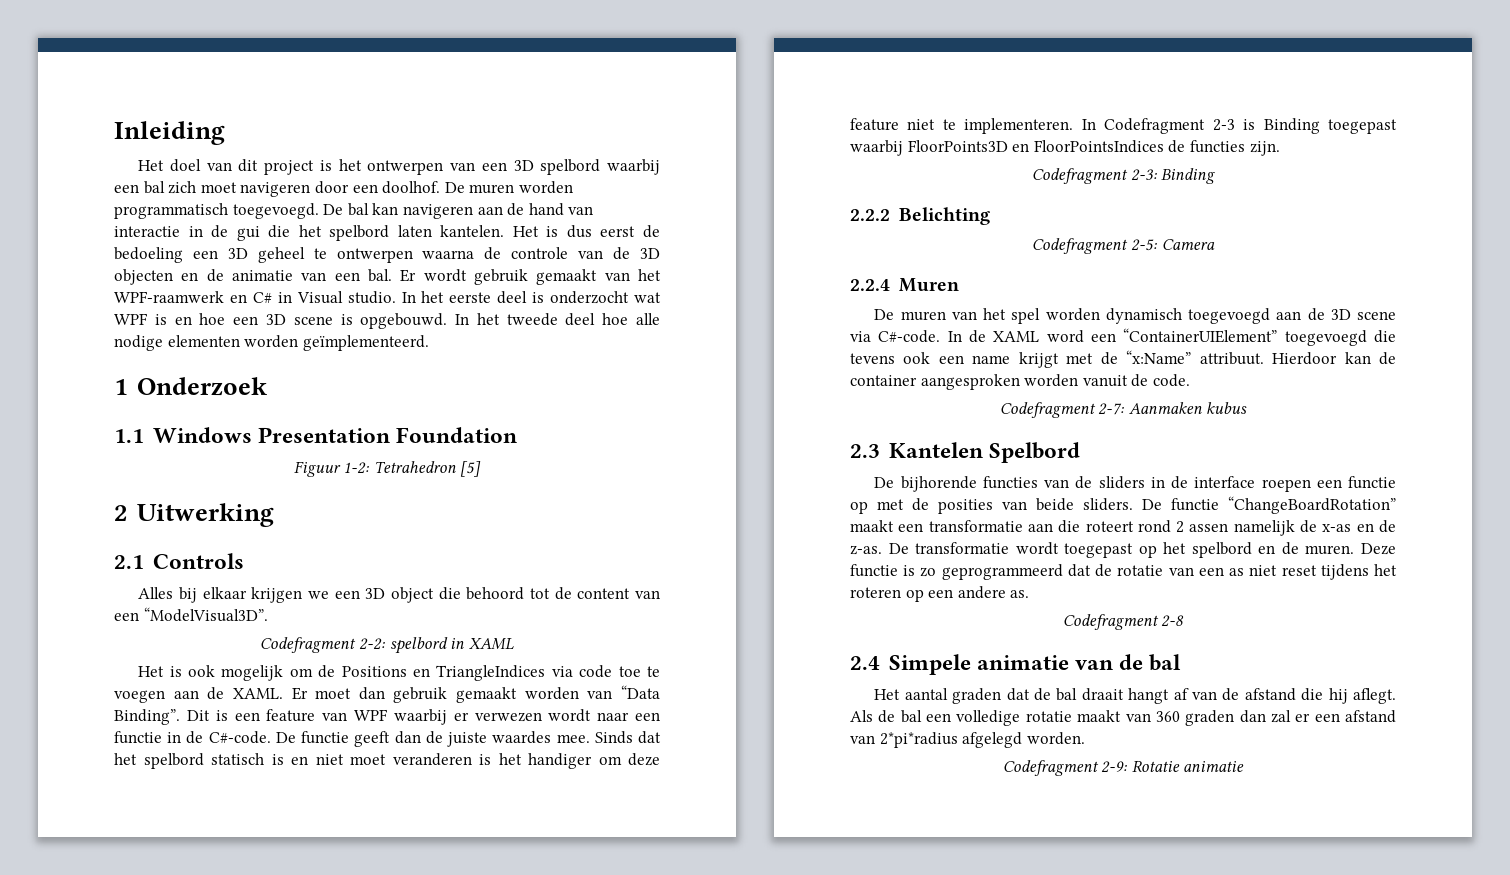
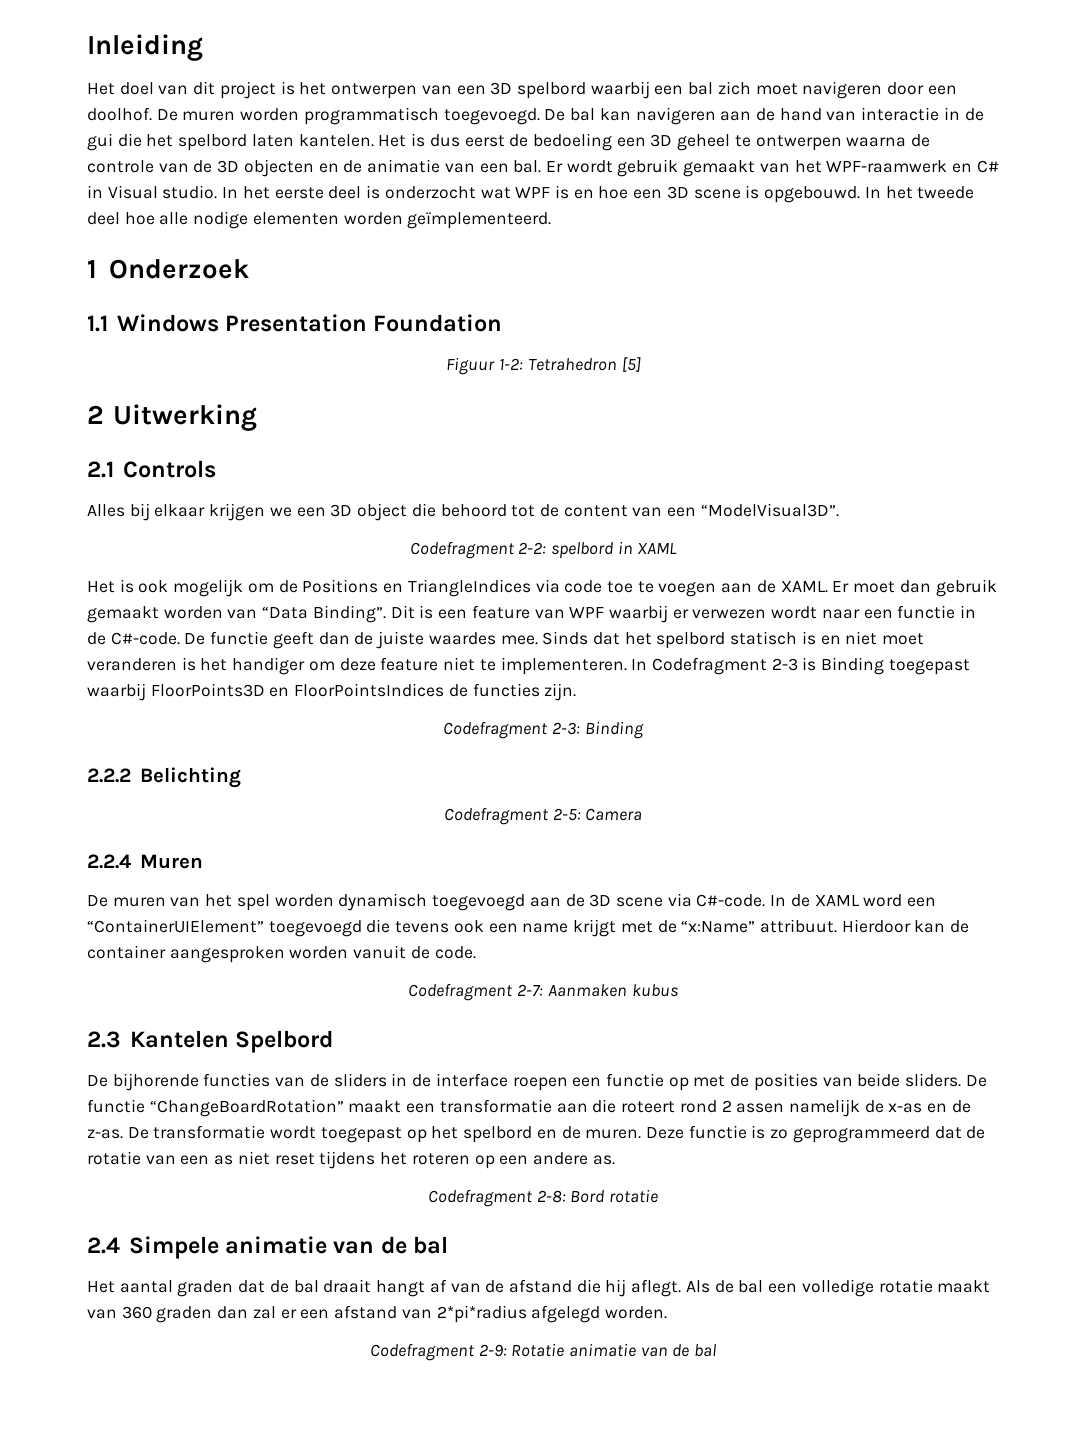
[1161,615,1185,627] 2-8 -> [536,1189,659,1203] 2-8: Bord rotatie
(1245, 766) none -> [640,1344,717,1357] van de bal

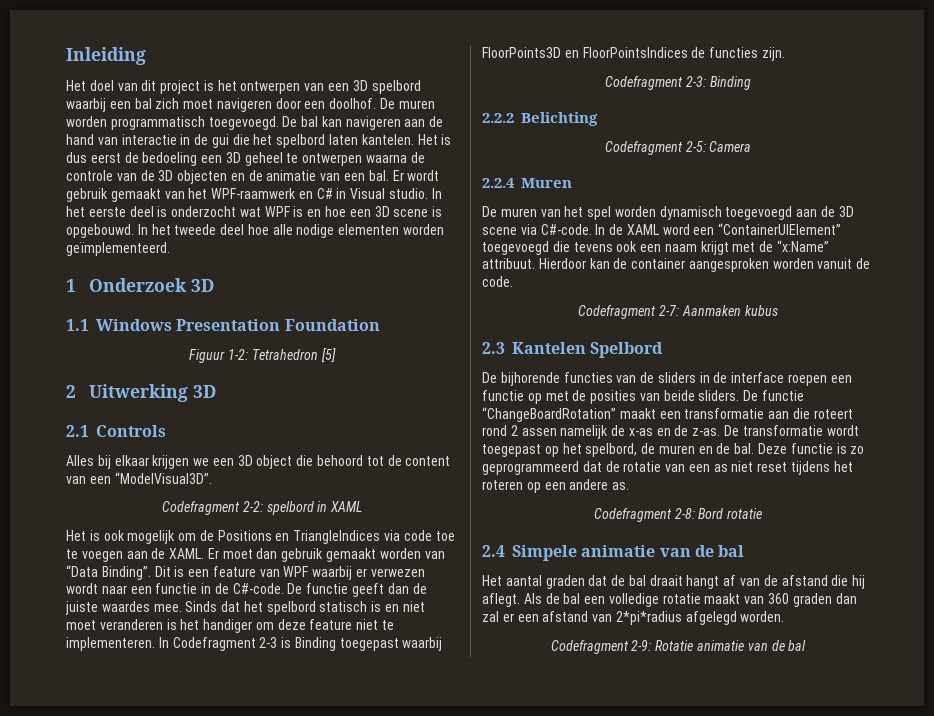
(250, 269) none -> [191,279,215,292] 3D
(257, 417) none -> [193,385,217,398] 3D
[522,923,569,933] name -> [664,244,697,252] naam
[463,1126,642,1143] spelbord en de muren. -> [585,443,755,457] spelbord, de muren en de bal.

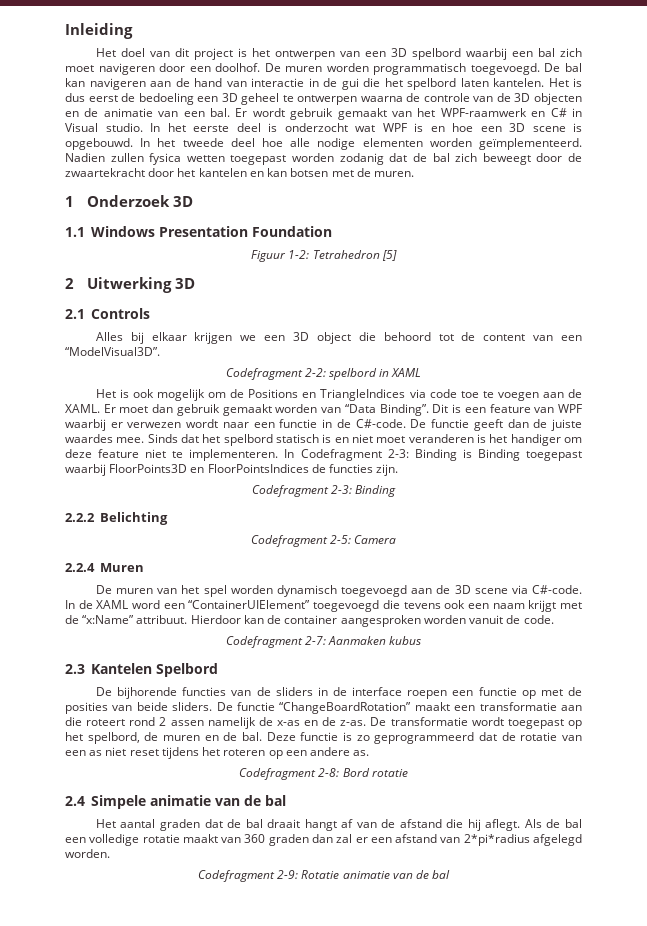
(170, 249) none -> [65,153,583,165] [65,168,415,177] Nadien zullen fysica wetten toegepast worden zodanig dat de bal zich beweegt door de zwaartekracht door het kantelen en kan botsen met de muren.
[259,637,278,648] 2-3 -> [387,449,457,461] 2-3: Binding

